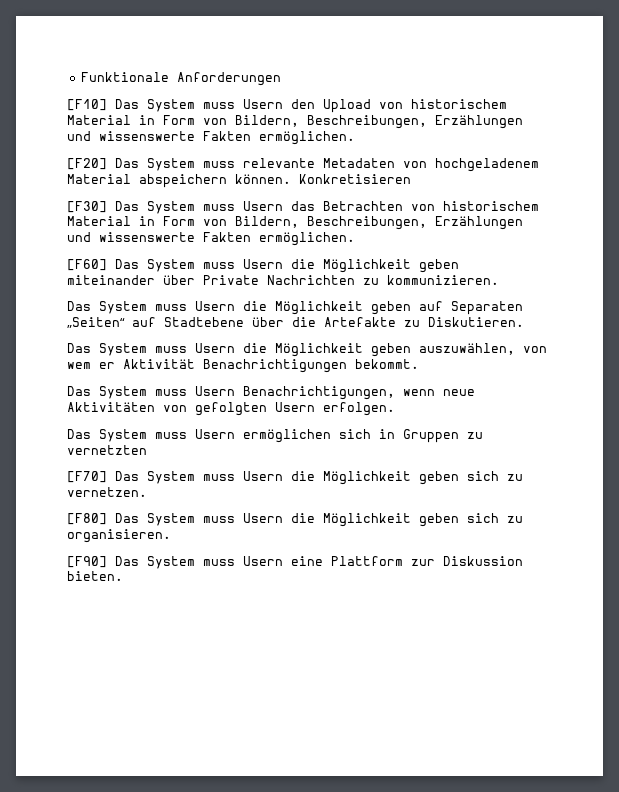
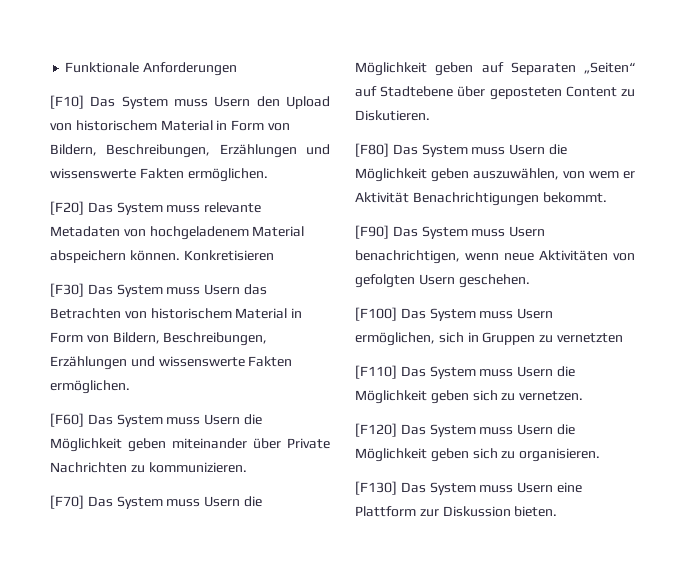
(499, 280) none -> [50,495,84,509] [F70]
[292,317,396,327] die Artefakte -> [489,86,617,100] geposteten Content
(524, 322) none -> [355,143,389,157] [F80]
[67,386,395,400] Das System muss Usern Benachrichtigungen, -> [355,225,546,239] [355,250,460,264] [F90] Das System muss Usern benachrichtigen,
[323,402,395,416] [67,429,331,443] erfolgen. // Das System muss Usern ermöglichen -> [458,274,530,288] [355,307,554,321] [355,332,435,346] geschehen. // [F100] Das System muss Usern ermöglichen,
[67,471,107,483] [F70] -> [355,365,397,379] [F110]
[67,513,107,525] [F80] -> [355,423,397,437] [F120]
[67,556,107,568] [F90] -> [355,481,397,495] [F130]

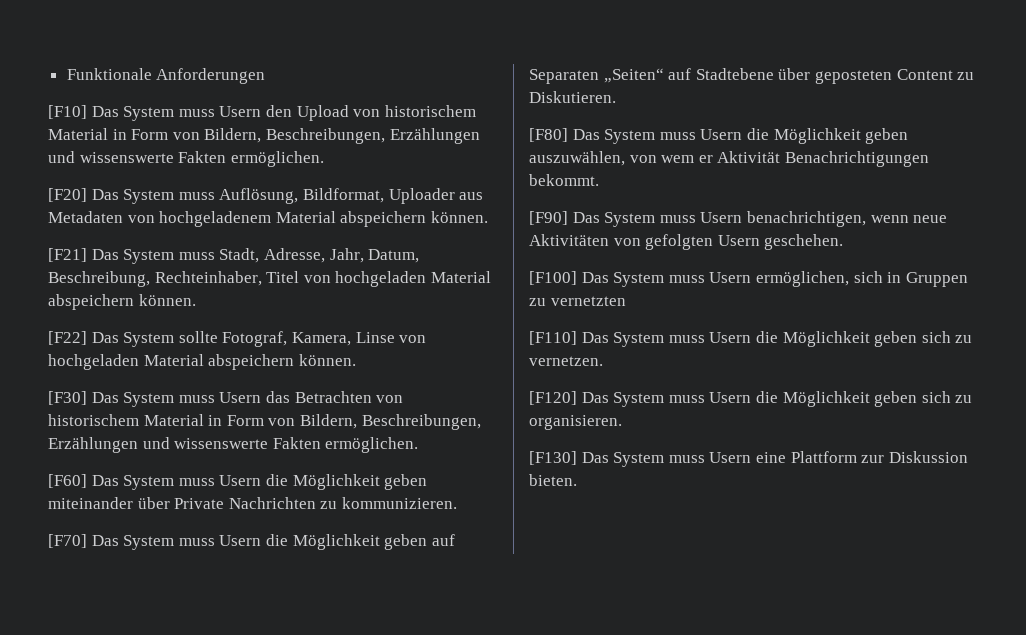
[204,202,262,213] relevante -> [219,188,484,204] Auflösung, Bildformat, Uploader aus
[183,250,274,261] Konkretisieren -> [48,248,420,264] [48,271,491,287] [48,294,196,310] [48,331,427,347] [48,354,356,370] // [F21] Das System muss Stadt, Adresse, Jahr, Datum, Beschreibung, Rechteinhaber, Titel von hochgeladen Material abspeichern können. // [F22] Das System sollte Fotograf, Kamera, Linse von hochgeladen Material abspeichern können.

